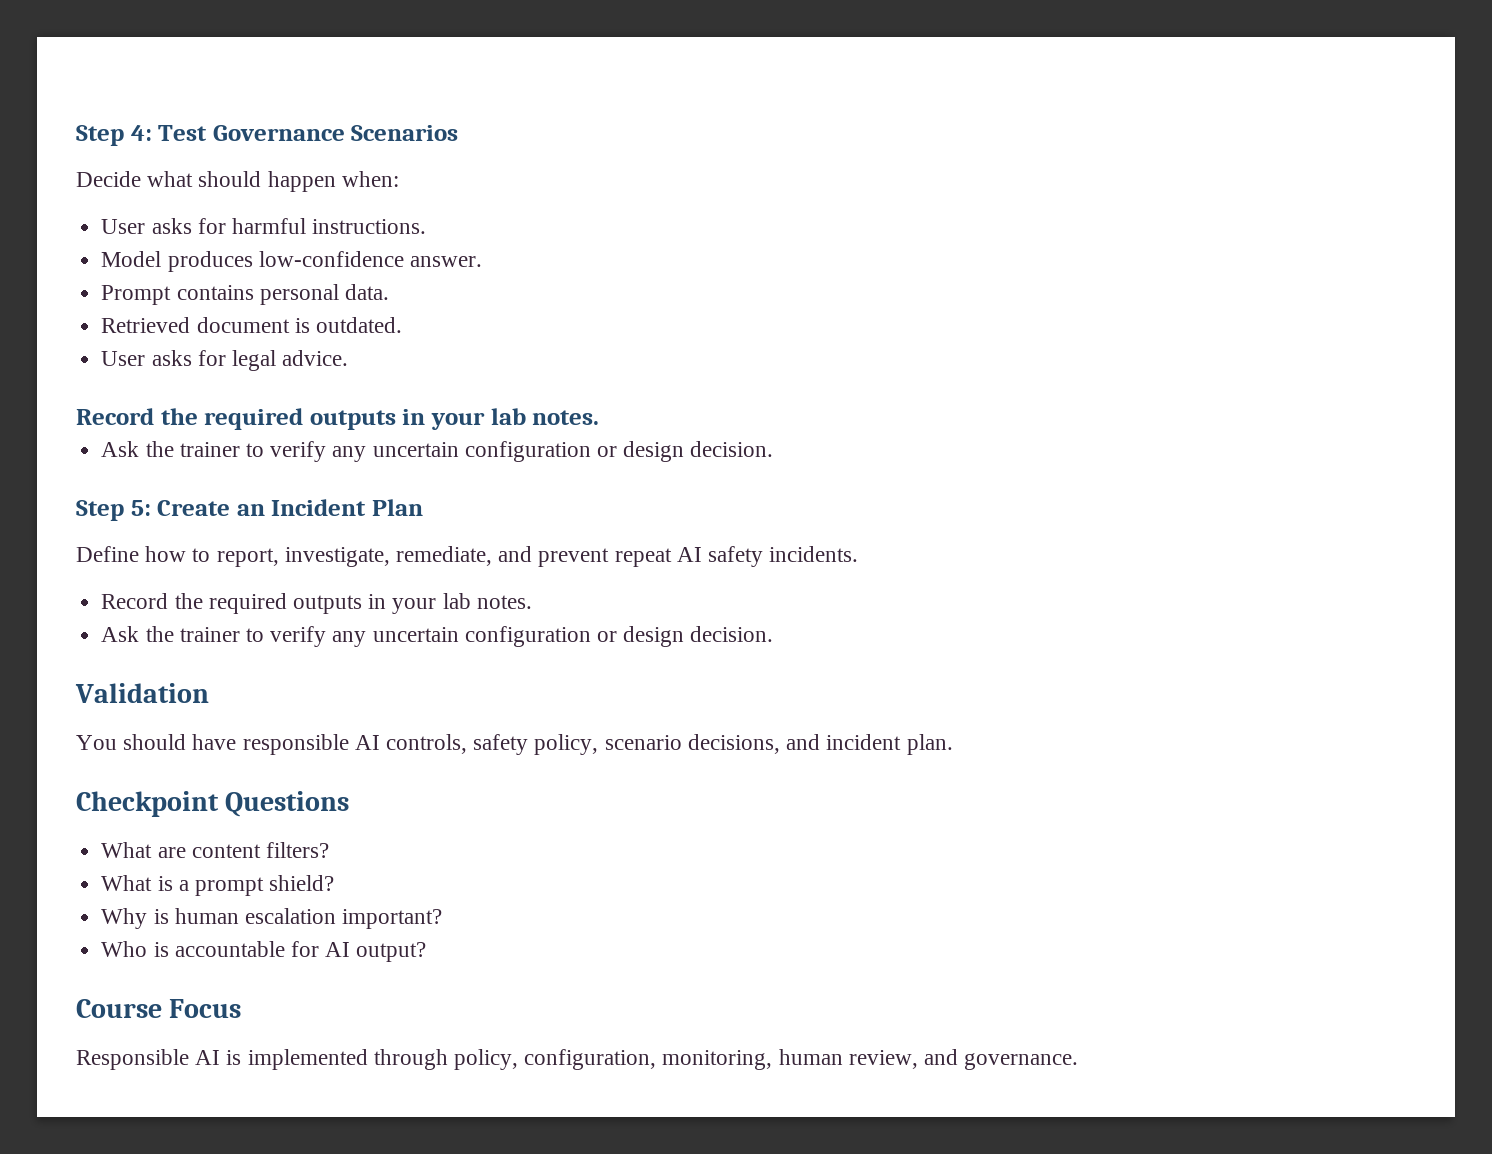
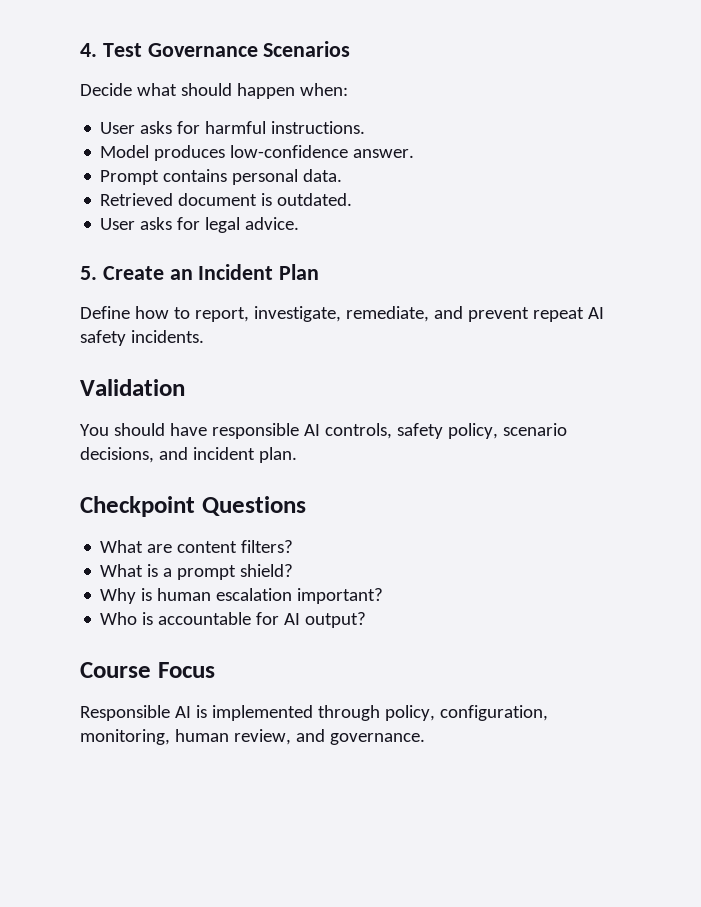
[76,125,152,146] Step 4: -> [80,43,97,57] 4.
[76,408,600,430] [101,441,774,462] [76,500,151,521] Record the required outputs in your lab notes. // Ask the trainer to verify any uncertain configuration or design decision. // Step 5: -> [80,266,97,280] 5.
[101,593,532,614] [101,626,774,647] // Record the required outputs in your lab notes. // Ask the trainer to verify any uncertain configuration or design decision. -> (204, 336) none

